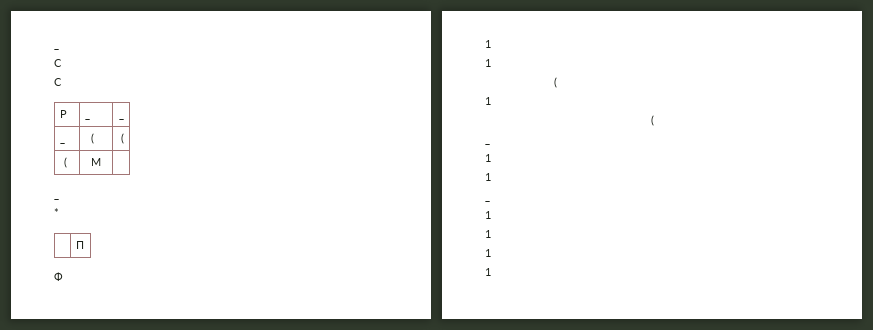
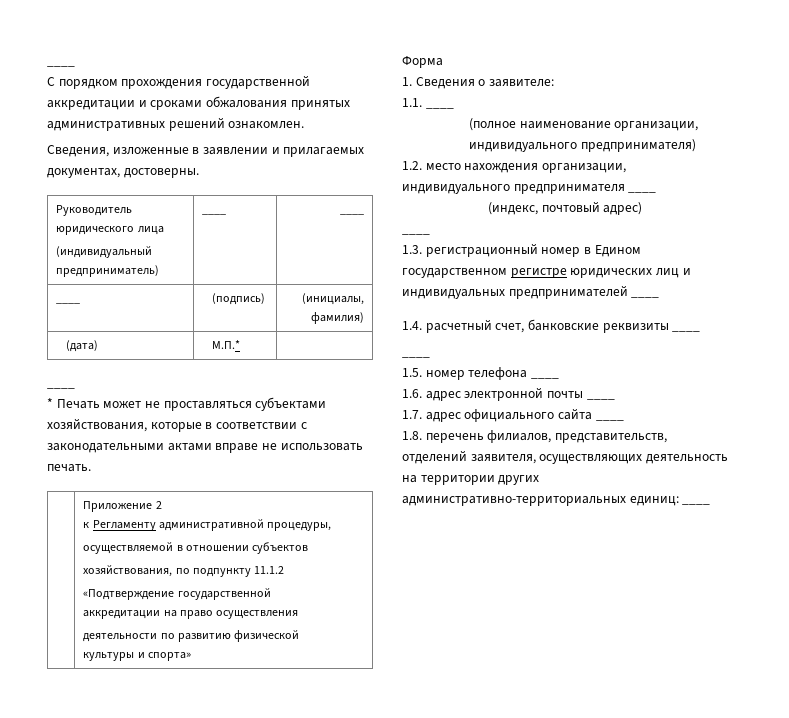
[54,48,59,50] [54,59,62,67] [54,78,62,86] [59,110,67,118] [84,118,90,120] [119,118,125,120] [59,142,65,144] [91,133,95,144] [121,133,125,144] [64,157,68,168] [91,158,102,166] [54,198,59,200] [54,208,59,217] [75,241,84,249] [54,272,63,281] [485,40,491,48] [485,59,491,67] [554,77,558,88] [485,97,491,105] [650,115,654,126] [485,143,490,145] [485,154,491,162] [485,173,491,181] [485,200,490,202] [485,211,491,219] [485,230,491,238] [485,249,491,257] [485,268,491,276] _ // С // С // Р | _ | _ // _ | ( | ( // ( | М | // _ // * // | П // Ф // 1 // 1 // ( // 1 // ( // _ // 1 // 1 // _ // 1 // 1 // 1 // 1 -> [47,65,75,67] [47,75,310,89] [47,96,350,110] [47,117,305,131] [47,145,365,157] [47,168,199,178] [56,205,133,216] [56,226,164,235] [56,246,153,258] [56,265,160,277] [202,213,227,215] [339,213,364,215] [56,302,81,304] [212,293,266,305] [301,293,364,305] [310,312,364,324] [66,340,99,352] [212,340,241,349] [47,387,75,389] [47,397,327,411] [47,418,307,432] [47,443,363,453] [47,464,91,472] [83,501,162,512] [83,519,331,531] [83,542,308,554] [83,565,284,577] [83,588,271,600] [83,610,298,619] [83,630,299,642] [83,652,191,661] [402,56,443,68] [402,77,554,89] [402,98,422,107] [425,107,454,109] [469,118,699,131] [469,139,696,152] [402,161,626,173] [402,184,657,194] [487,201,643,215] [402,233,430,235] [402,243,641,257] [402,268,691,278] [402,285,660,299] [402,319,701,333] [402,356,430,358] [402,367,559,380] [402,387,583,401] [586,398,615,400] [402,408,624,422] [402,430,667,443] [402,450,728,464] [402,475,540,485] [402,496,711,506] ____ // С порядком прохождения государственной аккредитации и сроками обжалования принятых административных решений ознакомлен. // Сведения, изложенные в заявлении и прилагаемых документах, достоверны. // Руководитель юридического лица // (индивидуальный предприниматель) | ____ | ____ // ____ | (подпись) | (инициалы, фамилия) // (дата) | М.П.* | // ____ // * Печать может не проставляться субъектами хозяйствования, которые в соответствии с законодательными актами вправе не использовать печать. // | Приложение 2 // к Регламенту административной процедуры, // осуществляемой в отношении субъектов // хозяйствования, по подпункту 11.1.2 // «Подтверждение государственной // аккредитации на право осуществления // деятельности по развитию физической // культуры и спорта» // Форма // 1. Сведения о заявителе: // 1.1. ____ // (полное наименование организации, индивидуального предпринимателя) // 1.2. место нахождения организации, индивидуального предпринимателя ____ // (индекс, почтовый адрес) // ____ // 1.3. регистрационный номер в Едином государственном регистре юридических лиц и индивидуальных предпринимателей ____ // 1.4. расчетный счет, банковские реквизиты ____ // ____ // 1.5. номер телефона ____ // 1.6. адрес электронной почты ____ // 1.7. адрес официального сайта ____ // 1.8. перечень филиалов, представительств, отделений заявителя, осуществляющих деятельность на территории других административно-территориальных единиц: ____

